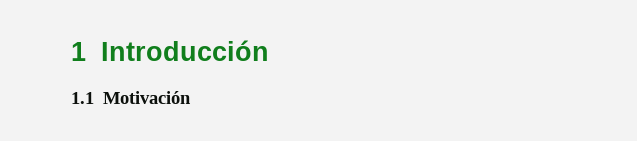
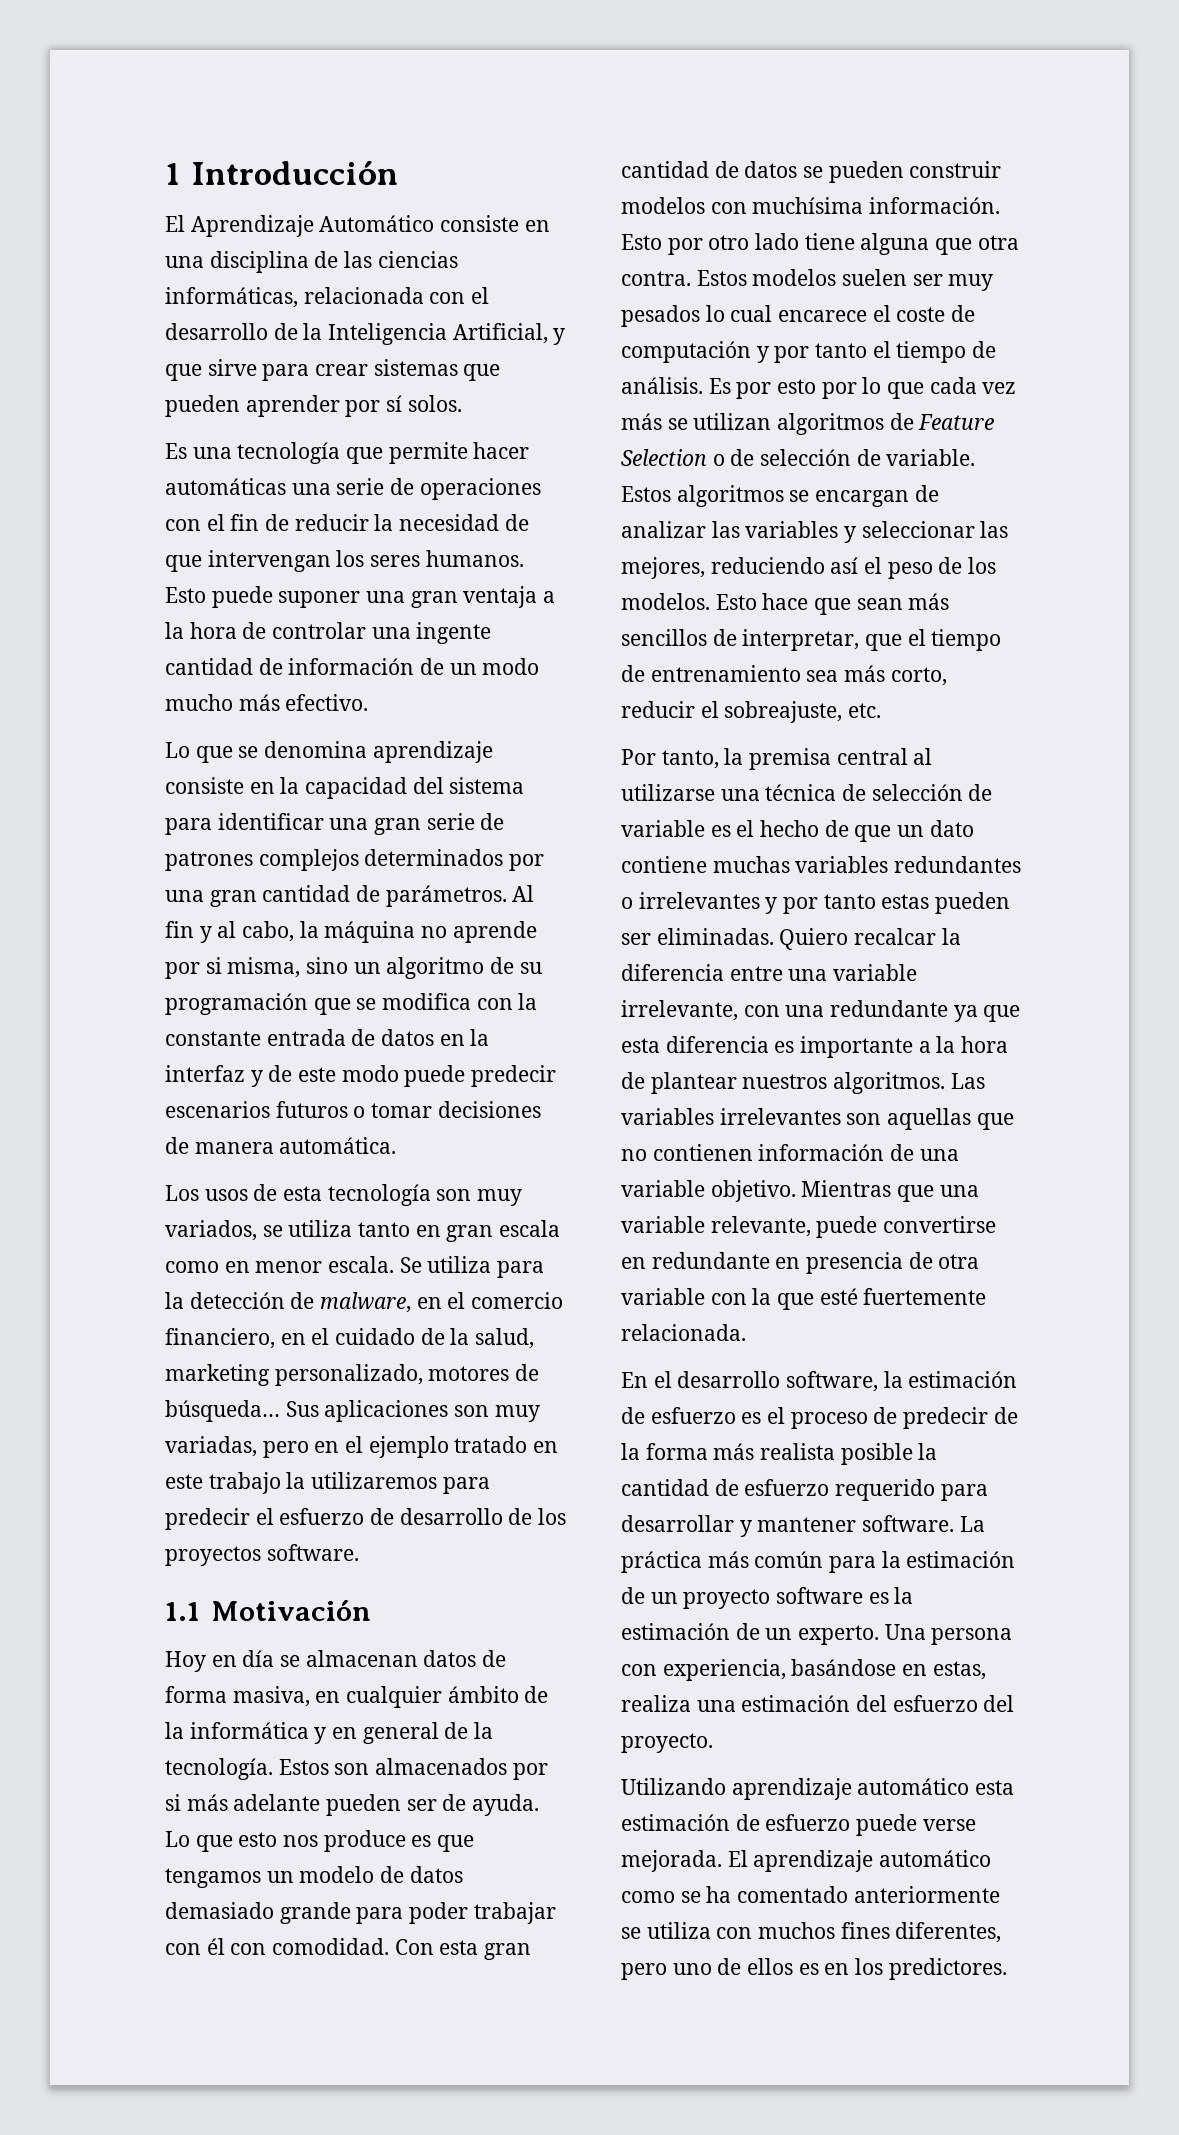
[71,91,192,104] 1.1 Motivación -> [165,215,550,237] [165,251,458,273] [165,287,490,308] [165,323,566,345] [165,359,501,381] [165,395,462,417] [165,442,530,464] [165,478,541,500] [165,514,529,531] [165,550,524,572] [165,586,556,608] [165,622,492,644] [165,658,540,675] [165,694,369,711] [165,741,493,763] [165,777,525,799] [165,813,505,835] [165,849,545,871] [165,885,535,907] [165,921,537,943] [165,957,542,979] [165,993,538,1015] [165,1029,490,1046] [165,1065,557,1087] [165,1101,541,1118] [165,1137,397,1154] [165,1184,523,1206] [165,1220,561,1242] [165,1256,545,1278] [165,1292,564,1313] [165,1328,535,1349] [165,1364,540,1386] [165,1400,540,1422] [165,1436,559,1458] [165,1472,490,1494] [165,1508,567,1530] [165,1544,359,1566] [165,1600,371,1621] [165,1650,507,1672] [165,1686,549,1708] [165,1722,494,1744] [165,1758,548,1780] [165,1794,540,1816] [165,1830,475,1852] [165,1866,463,1888] [165,1902,556,1924] [165,1938,532,1960] [621,161,1002,183] [621,197,1001,214] [621,233,1019,255] [621,269,994,291] [621,305,976,327] [621,341,997,363] [621,377,1017,399] [621,413,995,435] [621,449,976,466] [621,485,939,507] [621,521,1009,543] [621,557,997,579] [621,593,950,615] [621,629,1002,651] [621,665,947,686] [621,701,882,723] [621,748,933,770] [621,784,993,801] [621,820,974,842] [621,856,1022,873] [621,892,1011,914] [621,928,961,950] [621,964,918,981] [621,1000,1021,1022] [621,1036,1009,1058] [621,1072,985,1094] [621,1108,1014,1130] [621,1144,959,1161] [621,1180,979,1202] [621,1216,997,1238] [621,1252,980,1274] [621,1288,987,1310] [621,1324,746,1341] [621,1371,1018,1392] [621,1407,1018,1429] [621,1443,938,1465] [621,1479,988,1501] [621,1515,985,1537] [621,1551,1016,1573] [621,1587,914,1609] [621,1623,1013,1645] [621,1659,986,1681] [621,1695,1015,1712] [621,1733,713,1753] [621,1778,1015,1800] [621,1814,976,1836] [621,1850,992,1872] [621,1886,1000,1903] [621,1922,1002,1943] [621,1958,1007,1980] El Aprendizaje Automático consiste en una disciplina de las ciencias informáticas, relacionada con el desarrollo de la Inteligencia Artificial, y que sirve para crear sistemas que pueden aprender por sí solos. // Es una tecnología que permite hacer automáticas una serie de operaciones con el fin de reducir la necesidad de que intervengan los seres humanos. Esto puede suponer una gran ventaja a la hora de controlar una ingente cantidad de información de un modo mucho más efectivo. // Lo que se denomina aprendizaje consiste en la capacidad del sistema para identificar una gran serie de patrones complejos determinados por una gran cantidad de parámetros. Al fin y al cabo, la máquina no aprende por si misma, sino un algoritmo de su programación que se modifica con la constante entrada de datos en la interfaz y de este modo puede predecir escenarios futuros o tomar decisiones de manera automática. // Los usos de esta tecnología son muy variados, se utiliza tanto en gran escala como en menor escala. Se utiliza para la detección de malware, en el comercio financiero, en el cuidado de la salud, marketing personalizado, motores de búsqueda… Sus aplicaciones son muy variadas, pero en el ejemplo tratado en este trabajo la utilizaremos para predecir el esfuerzo de desarrollo de los proyectos software. // 1.1 Motivación // Hoy en día se almacenan datos de forma masiva, en cualquier ámbito de la informática y en general de la tecnología. Estos son almacenados por si más adelante pueden ser de ayuda. Lo que esto nos produce es que tengamos un modelo de datos demasiado grande para poder trabajar con él con comodidad. Con esta gran cantidad de datos se pueden construir modelos con muchísima información. Esto por otro lado tiene alguna que otra contra. Estos modelos suelen ser muy pesados lo cual encarece el coste de computación y por tanto el tiempo de análisis. Es por esto por lo que cada vez más se utilizan algoritmos de Feature Selection o de selección de variable. Estos algoritmos se encargan de analizar las variables y seleccionar las mejores, reduciendo así el peso de los modelos. Esto hace que sean más sencillos de interpretar, que el tiempo de entrenamiento sea más corto, reducir el sobreajuste, etc. // Por tanto, la premisa central al utilizarse una técnica de selección de variable es el hecho de que un dato contiene muchas variables redundantes o irrelevantes y por tanto estas pueden ser eliminadas. Quiero recalcar la diferencia entre una variable irrelevante, con una redundante ya que esta diferencia es importante a la hora de plantear nuestros algoritmos. Las variables irrelevantes son aquellas que no contienen información de una variable objetivo. Mientras que una variable relevante, puede convertirse en redundante en presencia de otra variable con la que esté fuertemente relacionada. // En el desarrollo software, la estimación de esfuerzo es el proceso de predecir de la forma más realista posible la cantidad de esfuerzo requerido para desarrollar y mantener software. La práctica más común para la estimación de un proyecto software es la estimación de un experto. Una persona con experiencia, basándose en estas, realiza una estimación del esfuerzo del proyecto. // Utilizando aprendizaje automático esta estimación de esfuerzo puede verse mejorada. El aprendizaje automático como se ha comentado anteriormente se utiliza con muchos fines diferentes, pero uno de ellos es en los predictores.

